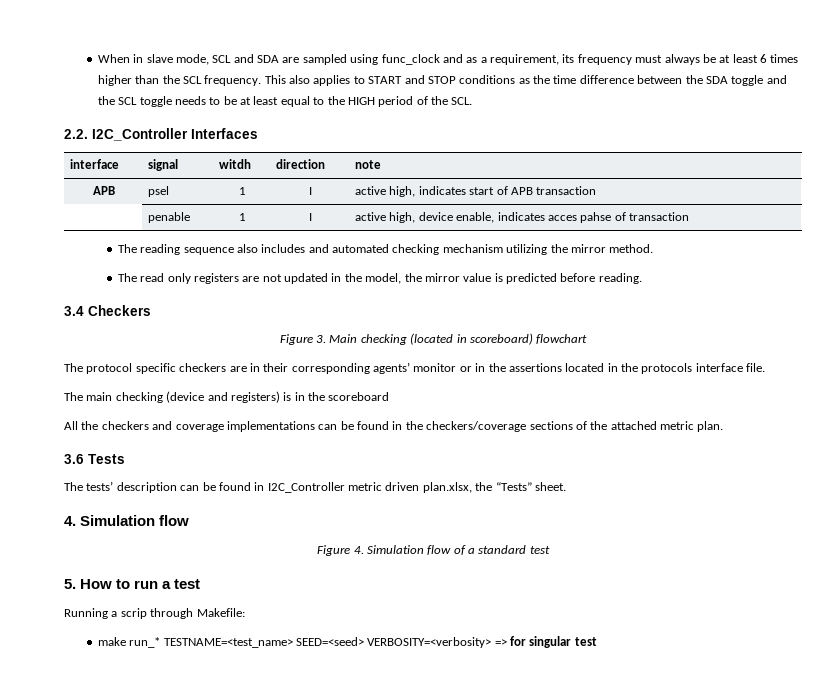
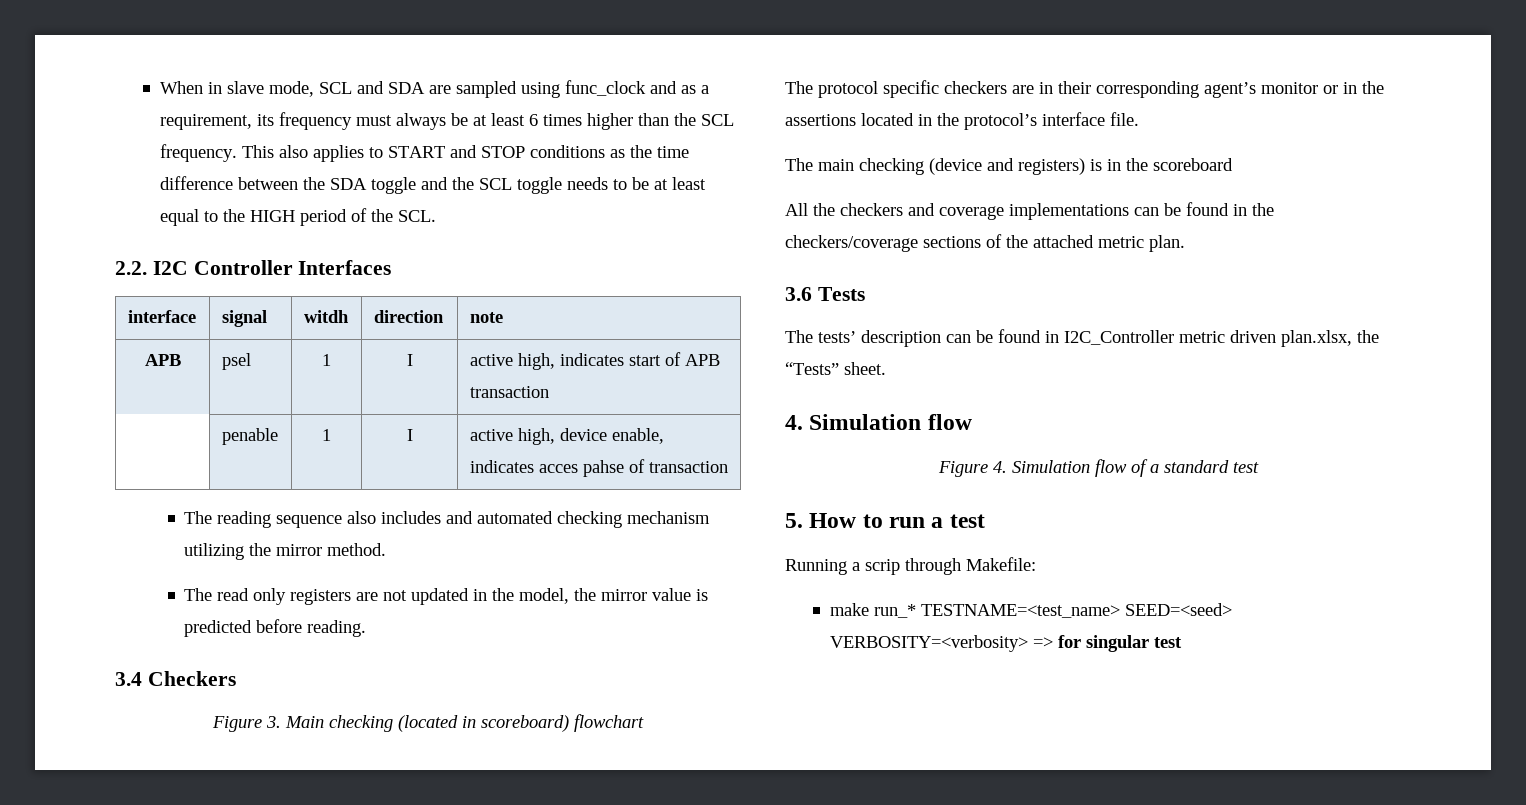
[92,128,188,141] I2C_Controller -> [152,260,293,275] I2C Controller
[373,362,410,374] agents’ -> [1204,82,1256,98] agent’s
[641,363,693,374] protocols -> [964,113,1037,130] protocol’s

